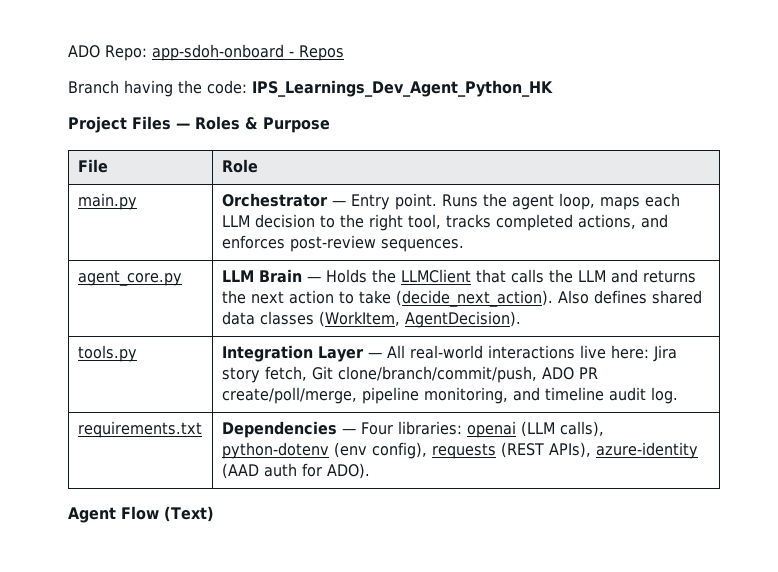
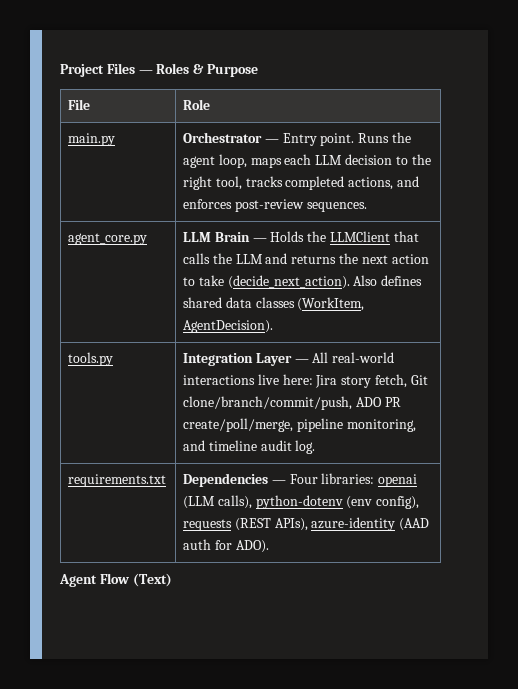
[68,44,344,61] [68,80,553,97] ADO Repo: app-sdoh-onboard - Repos // Branch having the code: IPS_Learnings_Dev_Agent_Python_HK // -> (60, 70) none

